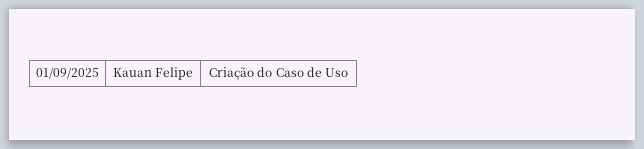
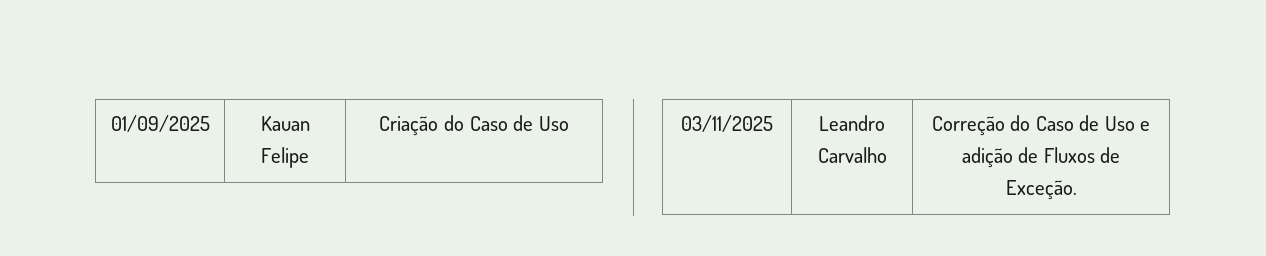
(348, 72) none -> [681,115,773,132] [819,115,885,131] [817,147,887,163] [931,115,1151,136] [961,147,1121,168] [1005,180,1077,200] // 03/11/2025 | Leandro Carvalho | Correção do Caso de Uso e adição de Fluxos de Exceção.

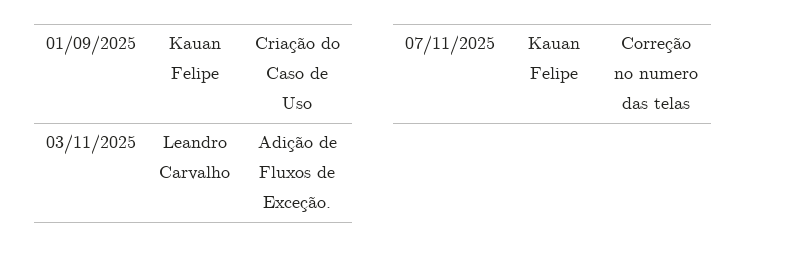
[931,115,1151,136] [961,147,1121,168] [1005,180,1077,200] Correção do Caso de Uso e adição de Fluxos de Exceção. -> [257,136,337,152] [259,166,335,178] [263,196,331,212] [404,35,495,56] [527,37,580,49] [529,67,578,83] [621,37,691,53] [614,71,698,79] [622,97,690,109] Adição de Fluxos de Exceção. // 07/11/2025 | Kauan Felipe | Correção no numero das telas

